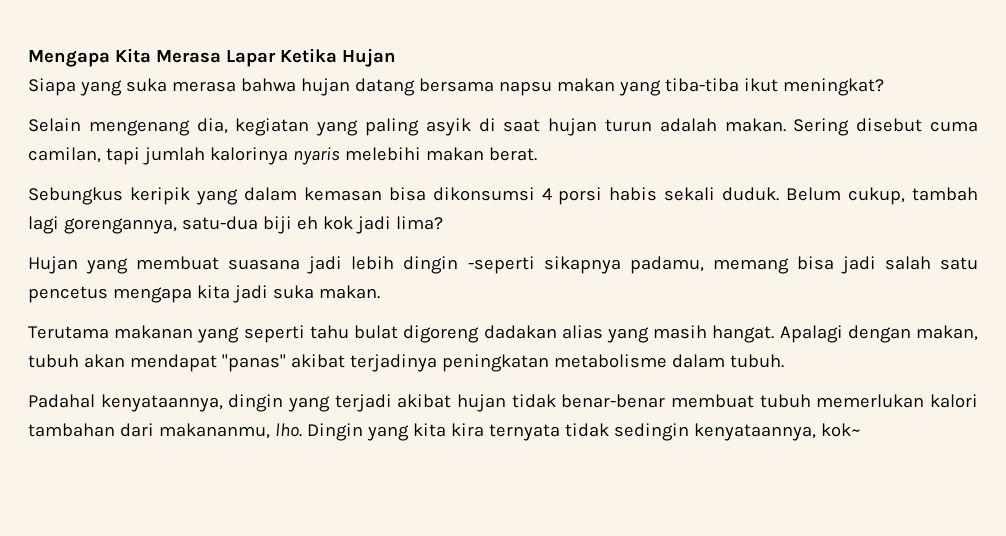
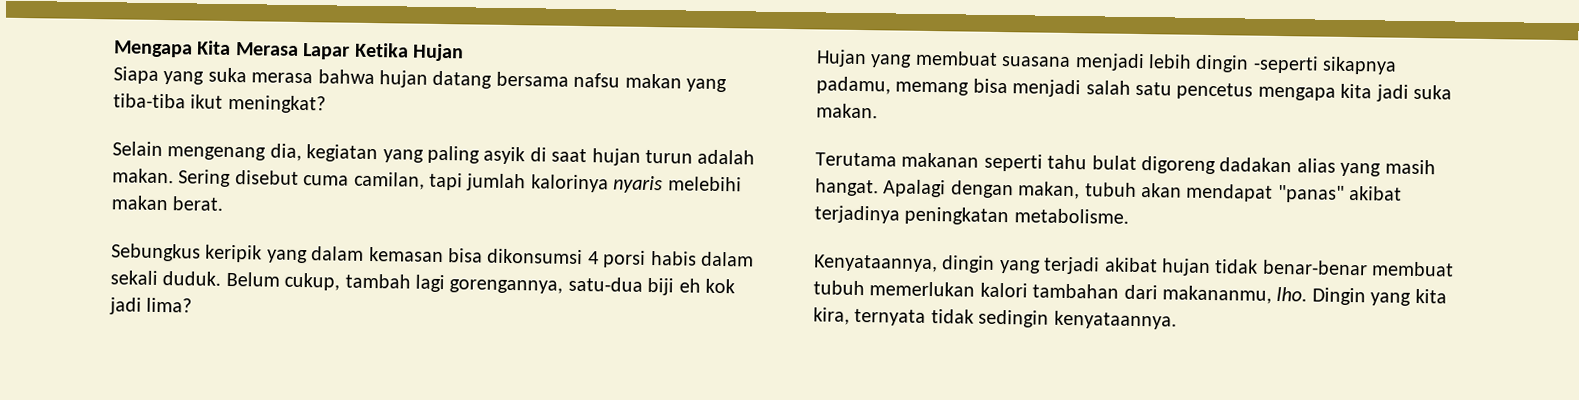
[498,81,552,96] napsu -> [573,72,621,88] nafsu
(658, 194) none -> [700,251,754,267] dalam
[307,256,343,274] jadi -> [1074,53,1145,72] menjadi
[840,256,876,274] jadi -> [1012,79,1082,98] menjadi
[197,327,240,343] yang -> (980, 160) none
[553,354,784,368] [28,394,223,412] metabolisme dalam tubuh. // Padahal kenyataannya, -> [1013,208,1129,224] [813,254,938,273] metabolisme. // Kenyataannya,
[450,423,484,437] kira -> [813,307,850,325] kira,
[693,423,861,441] kenyataannya, kok~ -> [1053,310,1177,330] kenyataannya.

